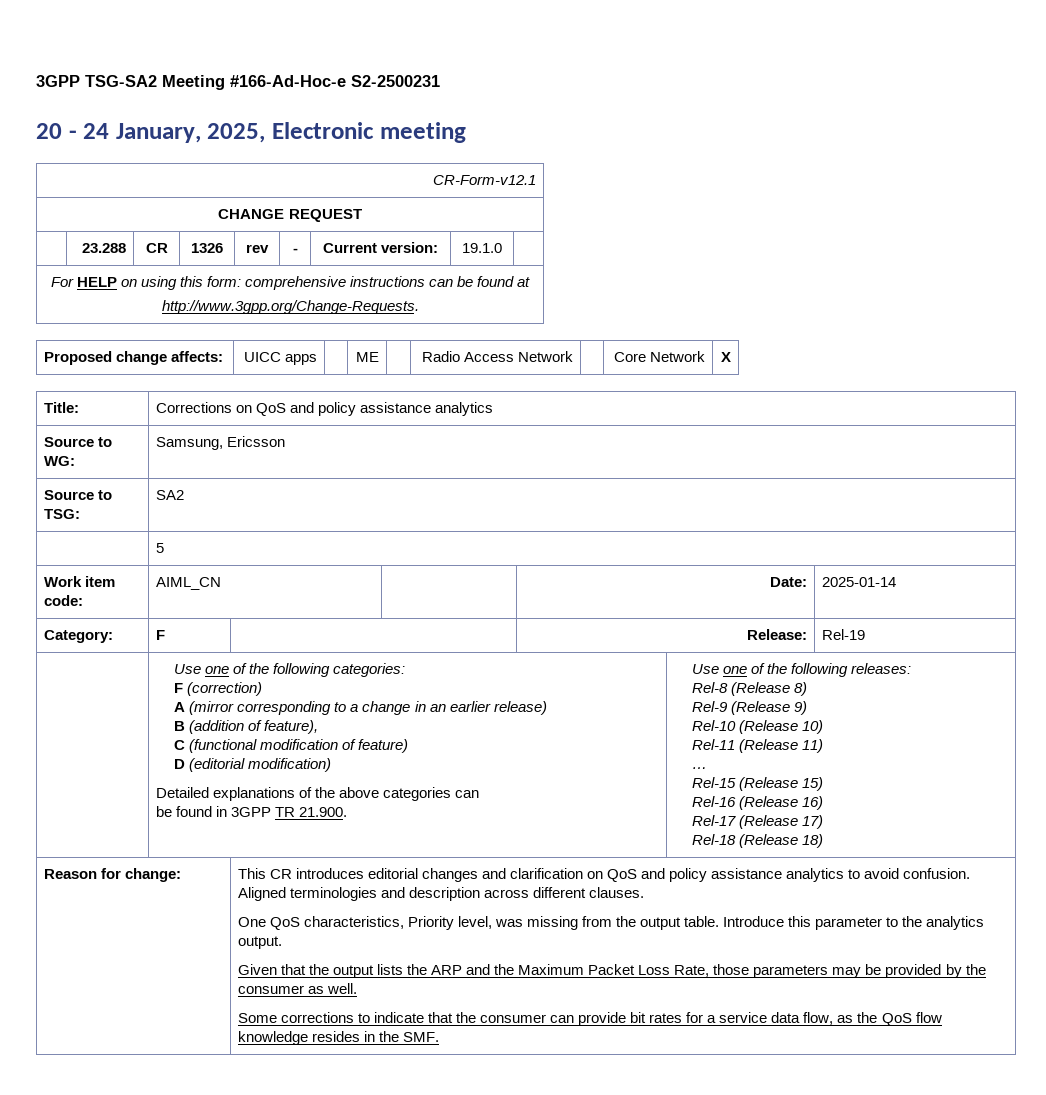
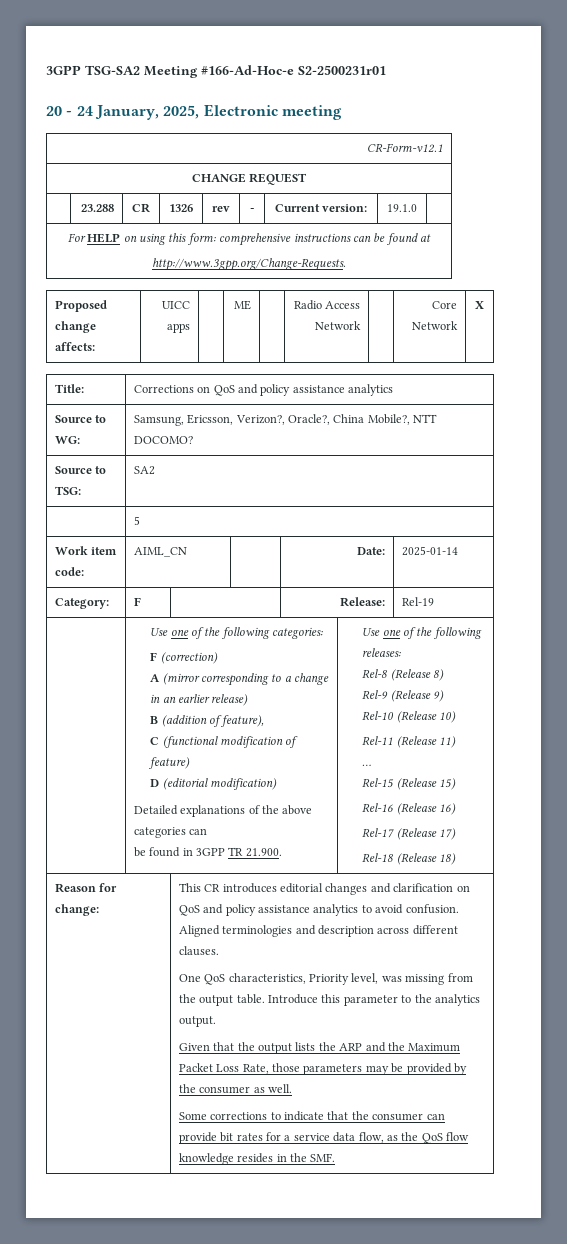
[351,75,440,87] S2-2500231 -> [298,65,386,75] S2-2500231r01
[226,436,285,447] Ericsson -> [187,414,438,425] [133,436,193,444] Ericsson, Verizon?, Oracle?, China Mobile?, NTT DOCOMO?

